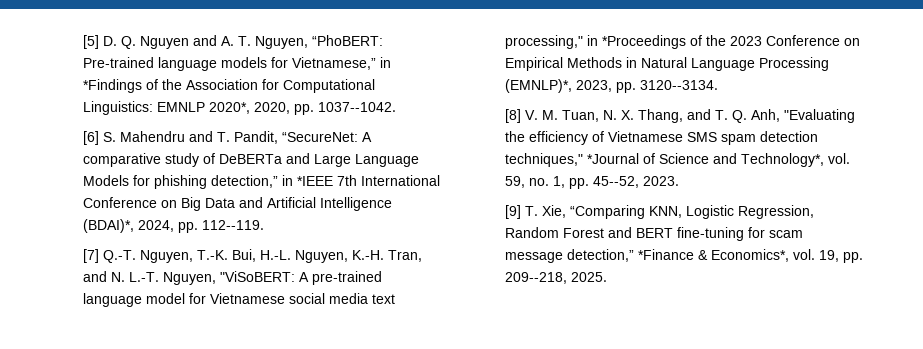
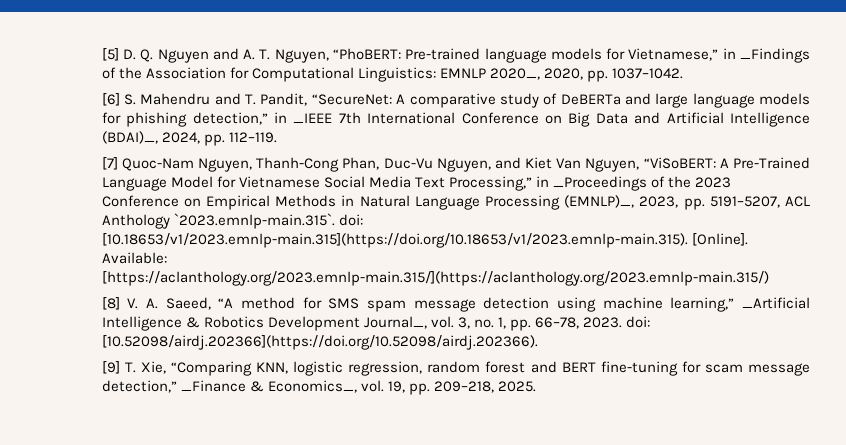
[83,79,143,93] *Findings -> [740,48,810,63] _Findings
[209,102,251,114] 2020*, -> [490,68,541,80] 2020_,
[318,102,397,112] 1037--1042. -> [612,68,684,79] 1037–1042.
[314,154,420,167] [83,175,130,186] Large Language Models -> [655,93,810,108] large language models
[297,176,334,186] *IEEE -> [293,113,333,123] _IEEE
[83,219,135,233] (BDAI)*, -> [101,131,158,144] (BDAI)_,
[202,220,265,230] 112--119. -> [228,132,277,143] 112–119.
[103,249,423,263] [83,271,383,285] [83,293,396,307] [505,35,687,49] Q.-T. Nguyen, T.-K. Bui, H.-L. Nguyen, K.-H. Tran, and N. L.-T. Nguyen, "ViSoBERT: A pre-trained language model for Vietnamese social media text processing," in *Proceedings -> [121,157,810,172] [101,176,648,191] Quoc-Nam Nguyen, Thanh-Cong Phan, Duc-Vu Nguyen, and Kiet Van Nguyen, “ViSoBERT: A Pre-Trained Language Model for Vietnamese Social Media Text Processing,” in _Proceedings
[505,79,573,93] (EMNLP)*, -> [564,195,635,208] (EMNLP)_,
[640,80,719,90] [505,109,856,123] [505,131,819,145] [505,153,851,167] [505,176,526,188] 3120--3134. // [8] V. M. Tuan, N. X. Thang, and T. Q. Anh, "Evaluating the efficiency of Vietnamese SMS spam detection techniques," *Journal of Science and Technology*, vol. 59, -> [709,196,810,208] [101,213,363,229] [101,233,748,248] [101,252,167,264] [101,271,769,286] [101,297,811,312] [101,316,470,331] 5191–5207, ACL Anthology `2023.emnlp-main.315`. doi: [10.18653/v1/2023.emnlp-main.315](https://doi.org/10.18653/v1/2023.emnlp-main.315). [Online]. Available: [https://aclanthology.org/2023.emnlp-main.315/](https://aclanthology.org/2023.emnlp-main.315/) // [8] V. A. Saeed, “A method for SMS spam message detection using machine learning,” _Artificial Intelligence & Robotics Development Journal_, vol. 3,
[593,176,640,188] 45--52, -> [535,317,580,329] 66–78,
(680, 181) none -> [626,316,651,328] [101,335,538,350] doi: [10.52098/airdj.202366](https://doi.org/10.52098/airdj.202366).
[686,205,815,219] [505,227,605,238] Logistic Regression, Random Forest -> [293,361,526,376] logistic regression, random forest
[638,249,790,262] *Finance & Economics*, -> [180,380,357,393] _Finance & Economics_,
[505,272,568,284] 209--218, -> [434,381,495,393] 209–218,

